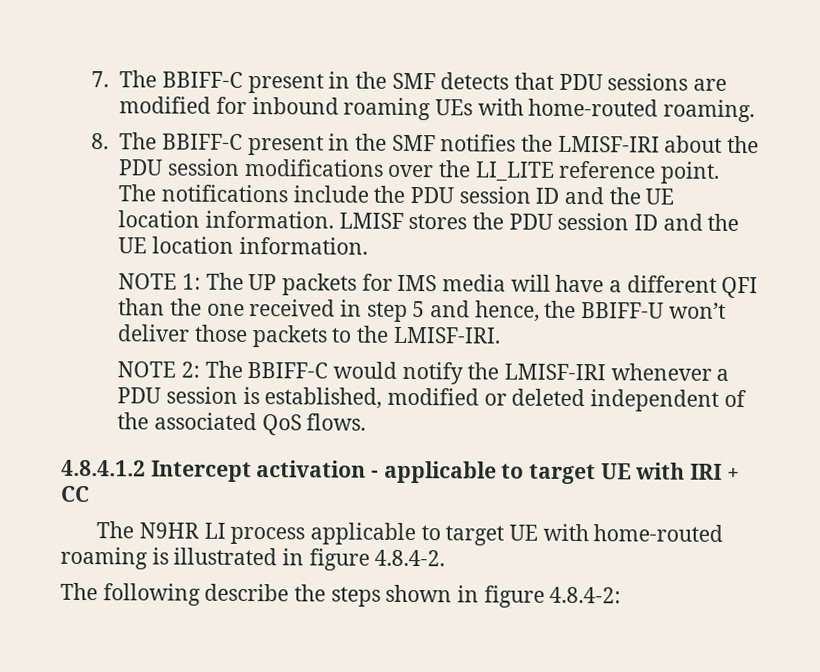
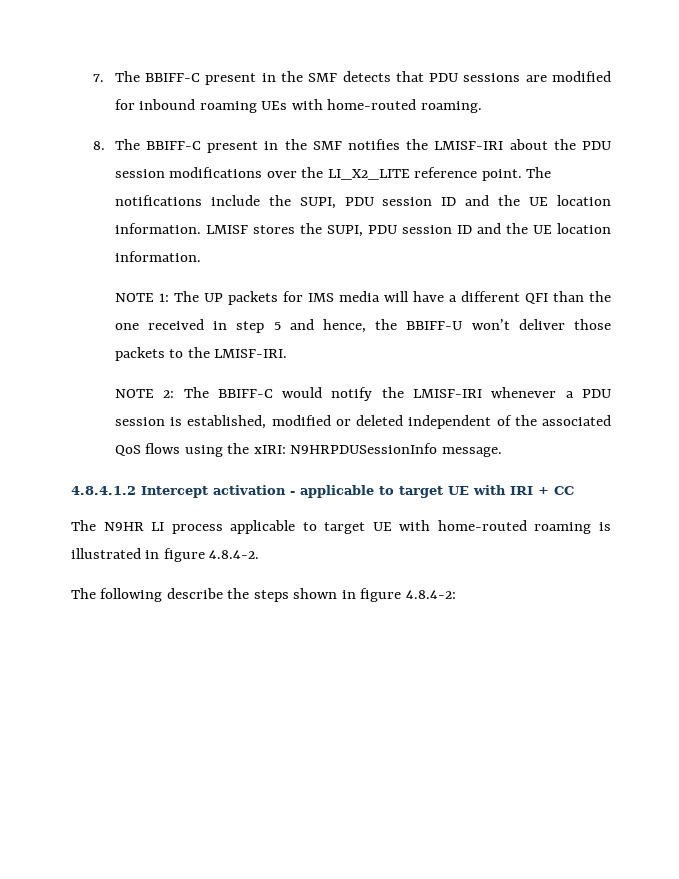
[474,161,555,182] LI_LITE -> [327,169,410,180] LI_X2_LITE
(406, 194) none -> [299,197,336,209] SUPI,
(505, 221) none -> [326,225,363,237] SUPI,
[306,413,367,431] flows. -> [145,443,502,457] flows using the xIRI: N9HRPDUSessionInfo message.

